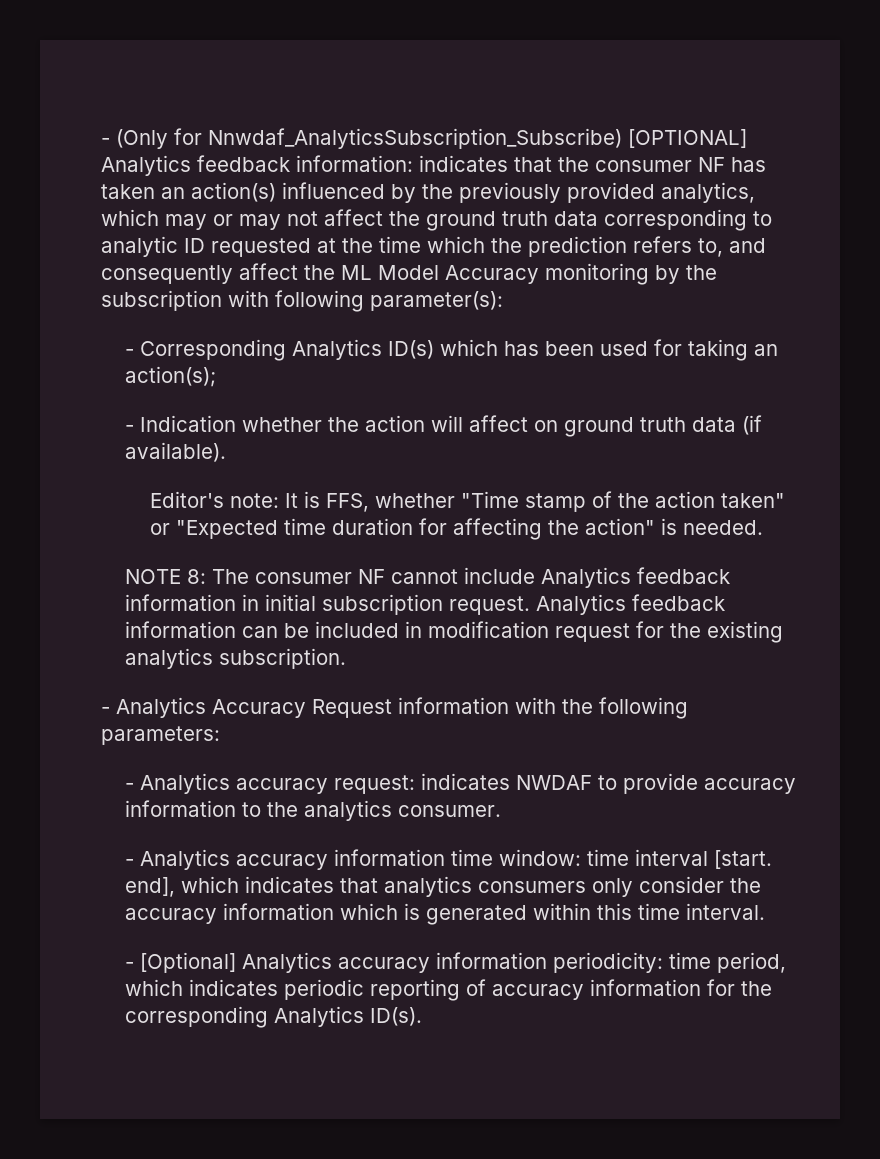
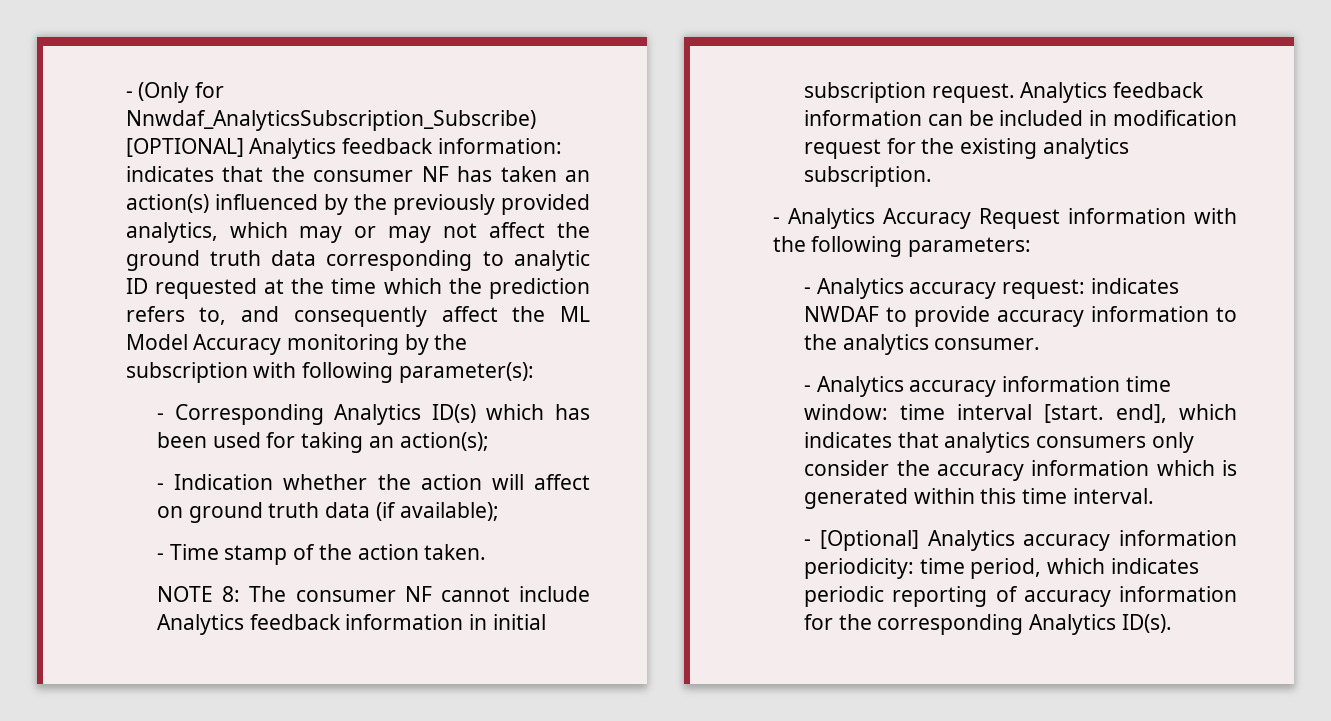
[125,442,227,462] [149,491,785,512] [149,518,763,540] available). // Editor's note: It is FFS, whether "Time stamp of the action taken" or "Expected time duration for affecting the action" is needed. -> [399,502,499,521] [157,544,487,565] available); // - Time stamp of the action taken.

